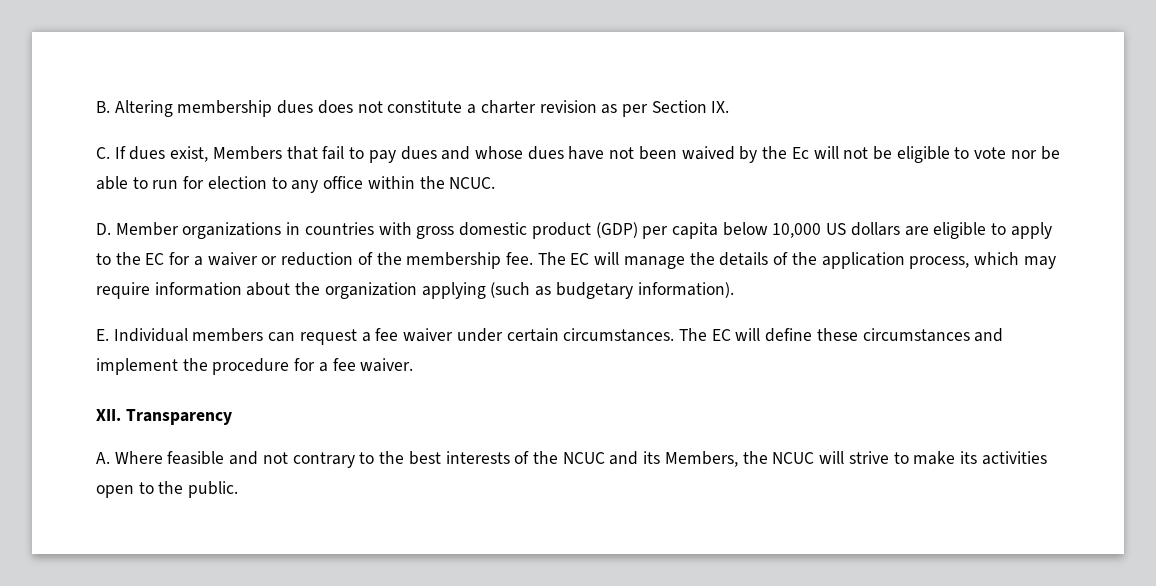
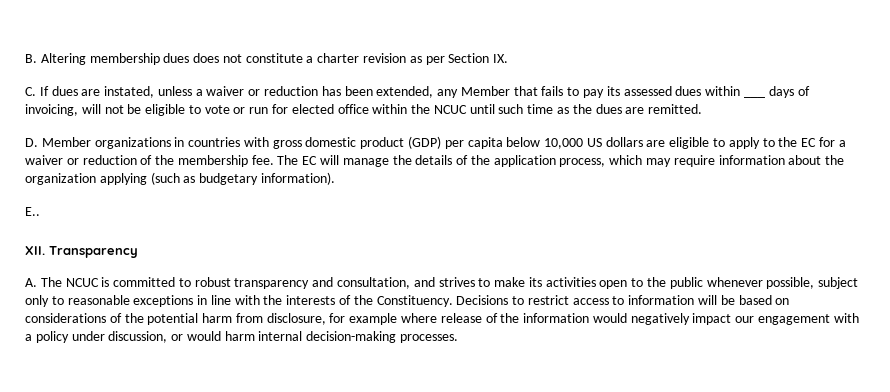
[170,146,809,163] exist, Members that fail to pay dues and whose dues have not been waived by the Ec -> [81,86,741,98] [743,86,810,98] [25,104,78,116] are instated, unless a waiver or reduction has been extended, any Member that fails to pay its assessed dues within ___ days of invoicing,
[1010,146,1060,160] [96,176,496,193] nor be able to run for election to any office within the NCUC. -> [233,104,703,114] or run for elected office within the NCUC until such time as the dues are remitted.
[96,328,1004,345] [96,358,414,375] [96,409,232,425] [96,451,889,468] E. Individual members can request a fee waiver under certain circumstances. The EC will define these circumstances and implement the procedure for a fee waiver. // XII. Transparency // A. Where feasible and not contrary to the best interests of the NCUC and its Members, the NCUC will strive -> [25,207,40,216] [25,246,138,258] [25,277,475,289] E.. // XII. Transparency // A. The NCUC is committed to robust transparency and consultation, and strives
[188,481,239,498] public. -> [669,277,859,289] [25,295,790,307] [25,313,859,325] [25,331,459,343] public whenever possible, subject only to reasonable exceptions in line with the interests of the Constituency. Decisions to restrict access to information will be based on considerations of the potential harm from disclosure, for example where release of the information would negatively impact our engagement with a policy under discussion, or would harm internal decision-making processes.

